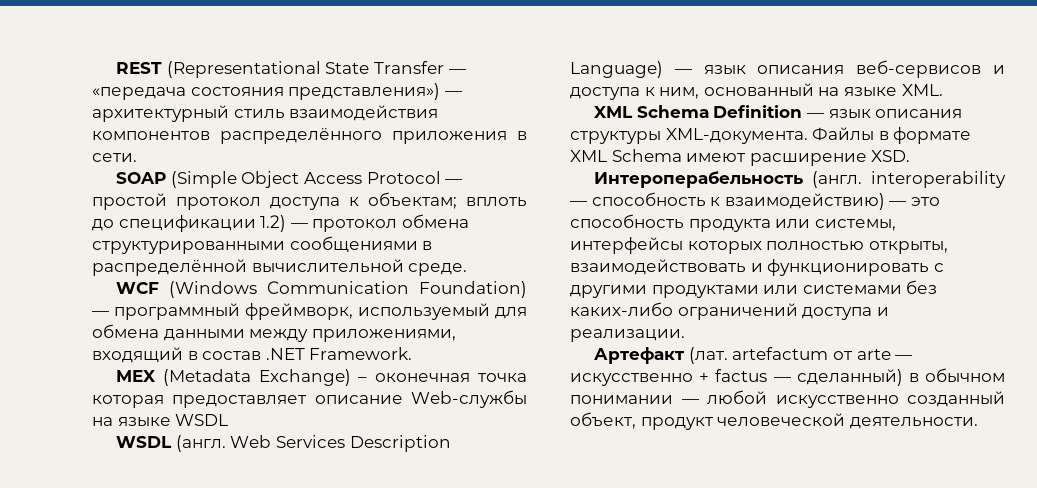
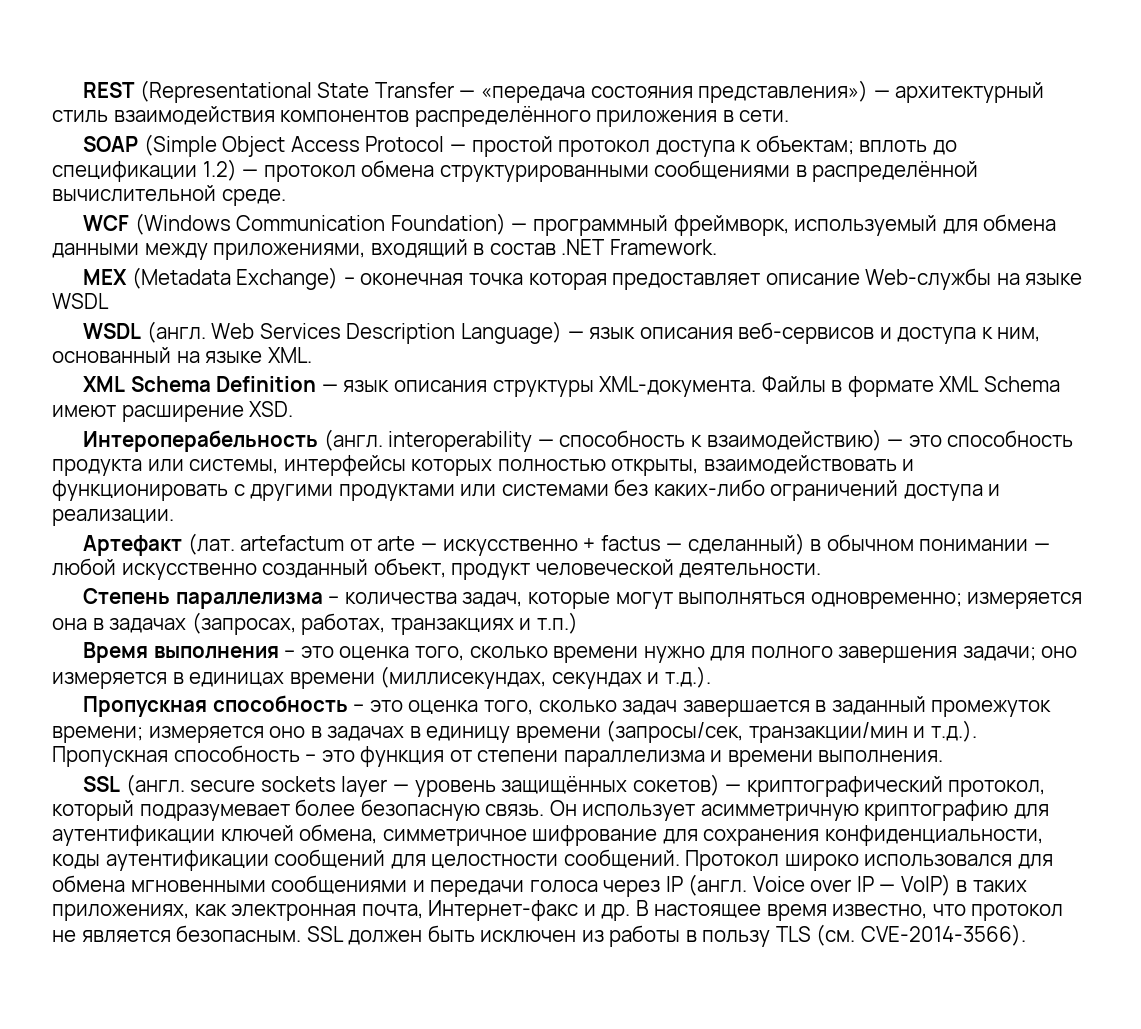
(978, 423) none -> [83,588,1083,609] [52,612,578,635] [83,642,1078,663] [52,666,711,689] [83,695,1052,717] [52,720,977,743] [52,745,944,767] [83,774,1046,797] [52,799,1049,821] [52,824,1043,846] [52,849,1053,871] [52,874,1028,897] [52,900,1064,921] [52,924,1026,947] // Степень параллелизма – количества задач, которые могут выполняться одновременно; измеряется она в задачах (запросах, работах, транзакциях и т.п.) // Время выполнения – это оценка того, сколько времени нужно для полного завершения задачи; оно измеряется в единицах времени (миллисекундах, секундах и т.д.). // Пропускная способность – это оценка того, сколько задач завершается в заданный промежуток времени; измеряется оно в задачах в единицу времени (запросы/сек, транзакции/мин и т.д.). Пропускная способность – это функция от степени параллелизма и времени выполнения. // SSL (англ. secure sockets layer — уровень защищённых сокетов) — криптографический протокол, который подразумевает более безопасную связь. Он использует асимметричную криптографию для аутентификации ключей обмена, симметричное шифрование для сохранения конфиденциальности, коды аутентификации сообщений для целостности сообщений. Протокол широко использовался для обмена мгновенными сообщениями и передачи голоса через IP (англ. Voice over IP — VoIP) в таких приложениях, как электронная почта, Интернет-факс и др. В настоящее время известно, что протокол не является безопасным. SSL должен быть исключен из работы в пользу TLS (см. CVE-2014-3566).

